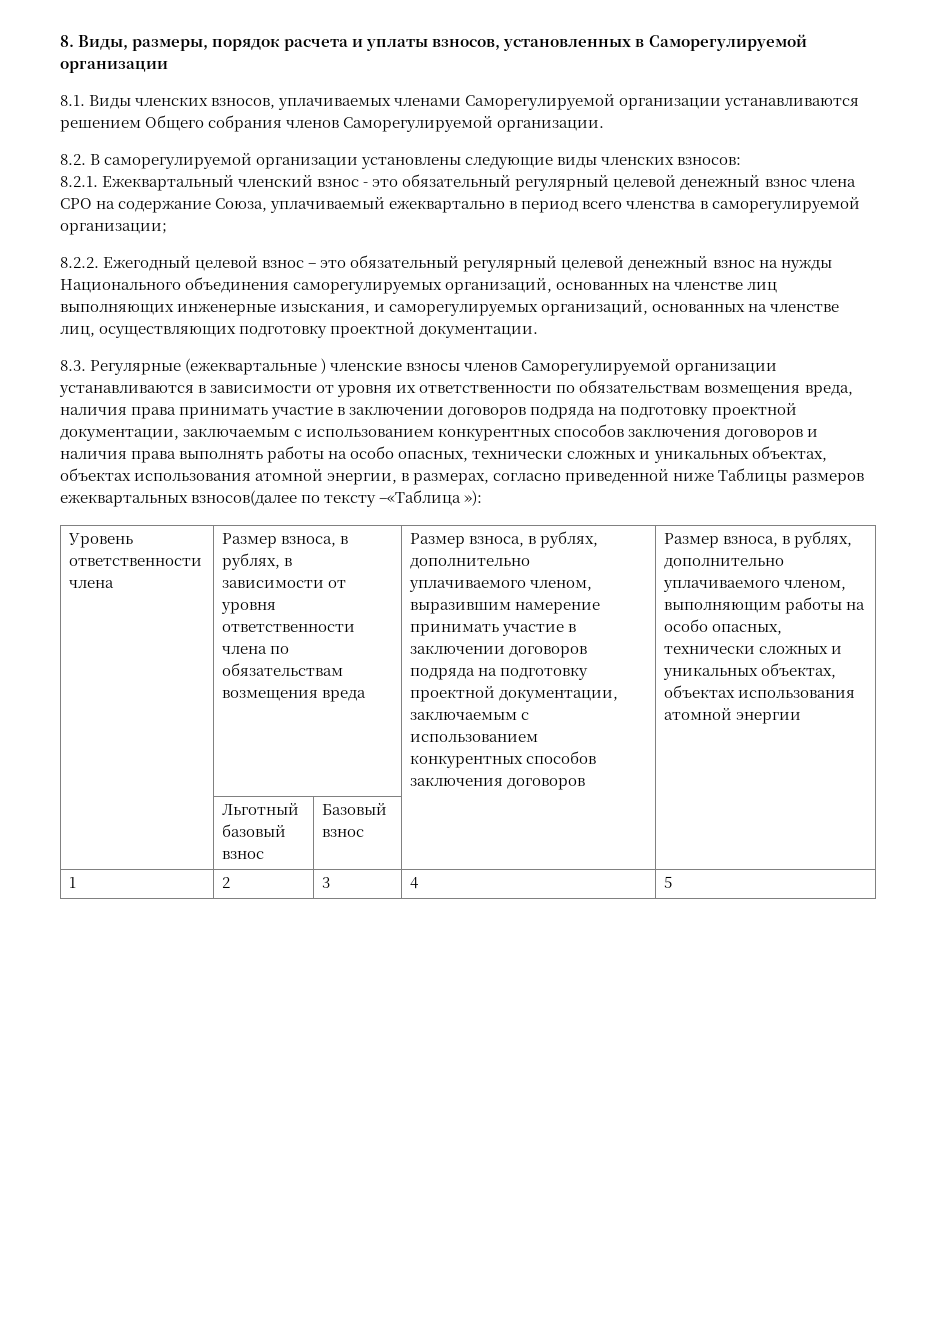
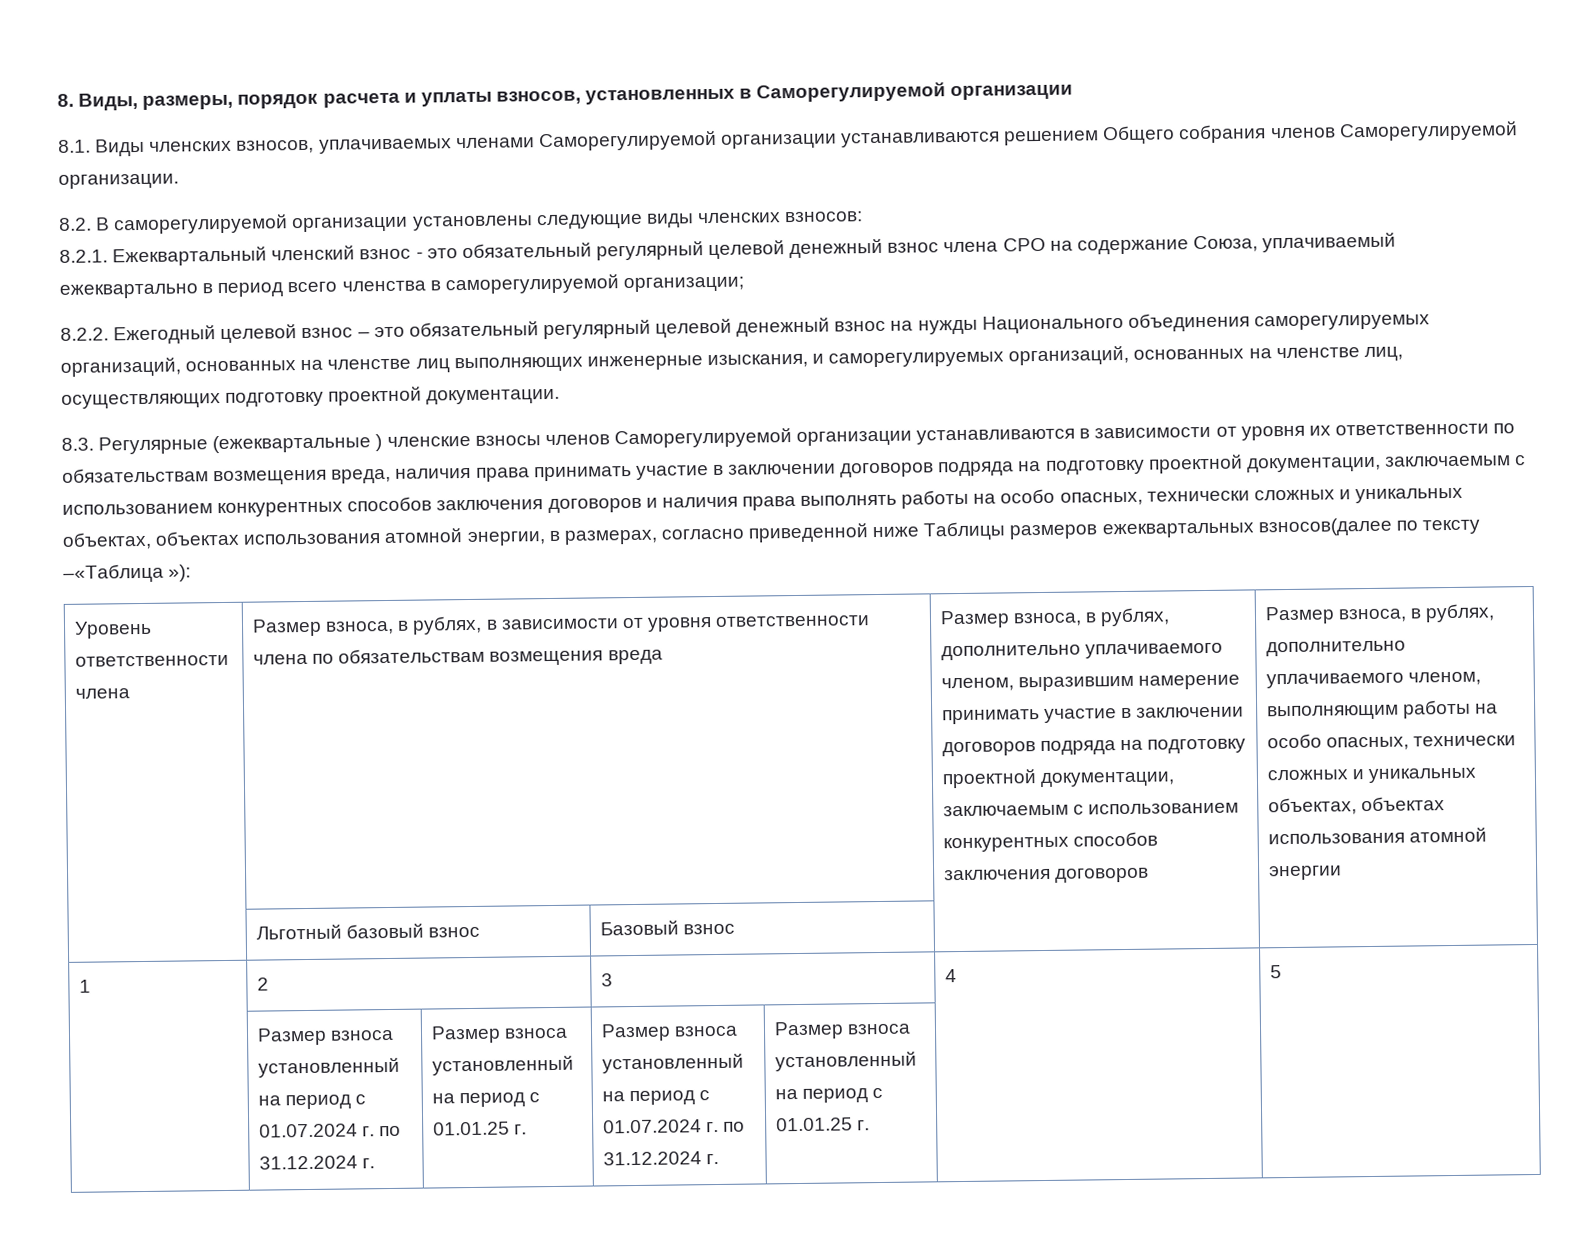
(673, 882) none -> [257,1027,395,1046] [258,1057,401,1078] [258,1094,367,1110] [259,1123,402,1138] [259,1155,376,1170] [431,1025,569,1044] [432,1055,575,1076] [432,1092,541,1108] [433,1121,528,1136] [601,1023,739,1042] [602,1053,745,1074] [602,1090,711,1106] [603,1119,746,1134] [603,1151,720,1166] [774,1021,912,1040] [775,1051,918,1072] [775,1087,884,1103] [776,1117,871,1132] // | Размер взноса установленный на период с 01.07.2024 г. по 31.12.2024 г. | Размер взноса установленный на период с 01.01.25 г. | Размер взноса установленный на период с 01.07.2024 г. по 31.12.2024 г. | Размер взноса установленный на период с 01.01.25 г. | |

